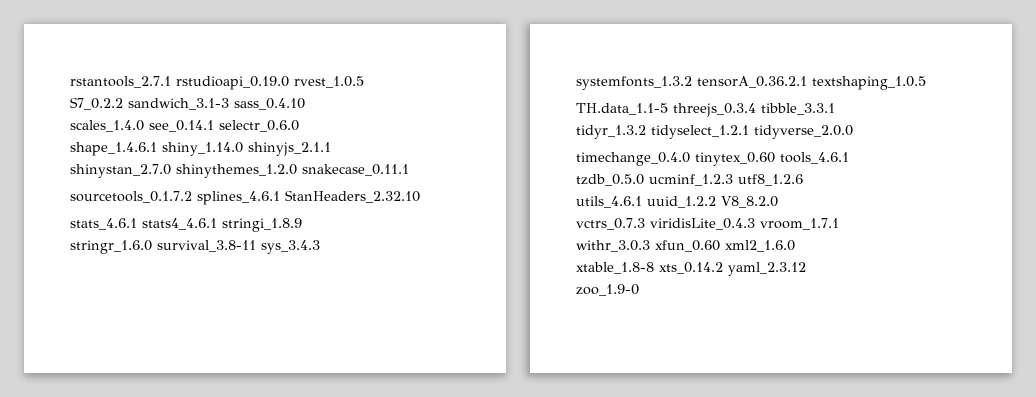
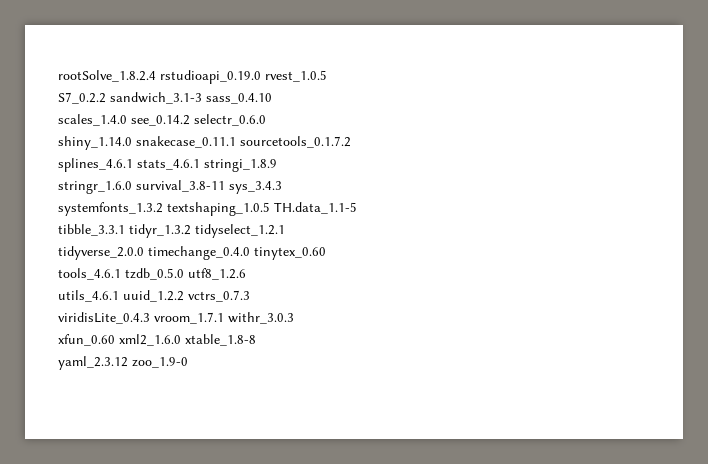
[70,76,171,88] rstantools_2.7.1 -> [58,70,156,82] rootSolve_1.8.2.4
[149,120,214,132] see_0.14.1 -> [131,115,190,126] see_0.14.2
[70,142,331,156] [70,164,409,178] [70,190,420,205] [70,218,217,230] shape_1.4.6.1 shiny_1.14.0 shinyjs_2.1.1 // shinystan_2.7.0 shinythemes_1.2.0 snakecase_0.11.1 // sourcetools_0.1.7.2 splines_4.6.1 StanHeaders_2.32.10 // stats_4.6.1 stats4_4.6.1 -> [58,136,351,150] [58,158,200,172] shiny_1.14.0 snakecase_0.11.1 sourcetools_0.1.7.2 // splines_4.6.1 stats_4.6.1
[697,76,807,88] tensorA_0.36.2.1 -> (163, 209) none
[576,103,756,117] // TH.data_1.1-5 threejs_0.3.4 -> [274,202,357,214] TH.data_1.1-5 //
(835, 109) // -> (125, 230) none
(749, 132) none -> (285, 231) //
(853, 132) // -> (144, 253) none
(775, 159) none -> (326, 253) //
[576,174,733,186] // tzdb_0.5.0 ucminf_1.2.3 -> [125,268,184,280] tzdb_0.5.0
[721,196,778,208] [576,218,645,230] V8_8.2.0 // vctrs_0.7.3 -> [188,290,250,302] vctrs_0.7.3 //
[576,240,650,252] // withr_3.0.3 -> [228,312,294,324] withr_3.0.3 //
[576,262,723,274] // xtable_1.8-8 xts_0.14.2 -> [185,334,256,346] xtable_1.8-8 //
(806, 269) // -> (128, 363) none

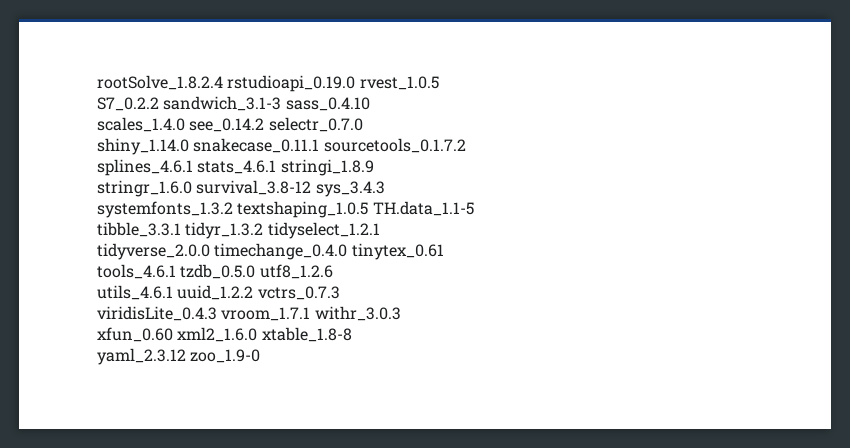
[194,114,266,126] selectr_0.6.0 -> [268,117,363,132] selectr_0.7.0
[136,180,225,192] survival_3.8-11 -> [196,180,312,195] survival_3.8-12
[254,247,326,260] tinytex_0.60 -> [351,243,444,260] tinytex_0.61

